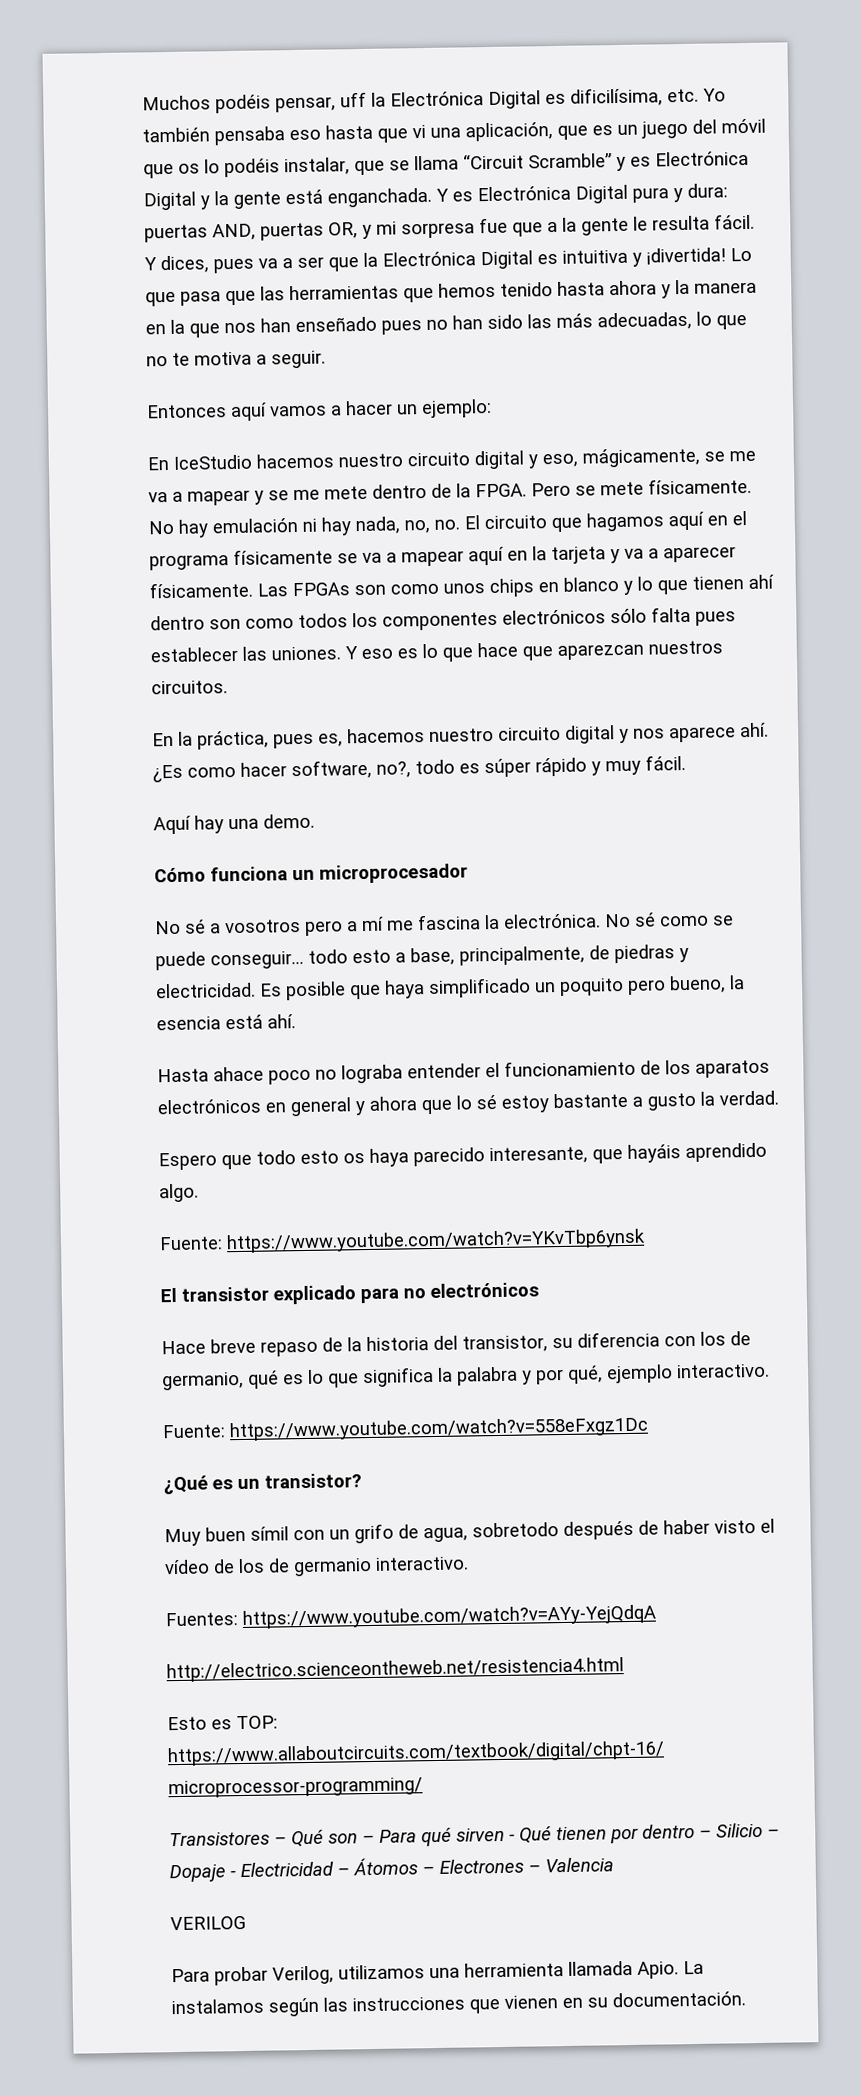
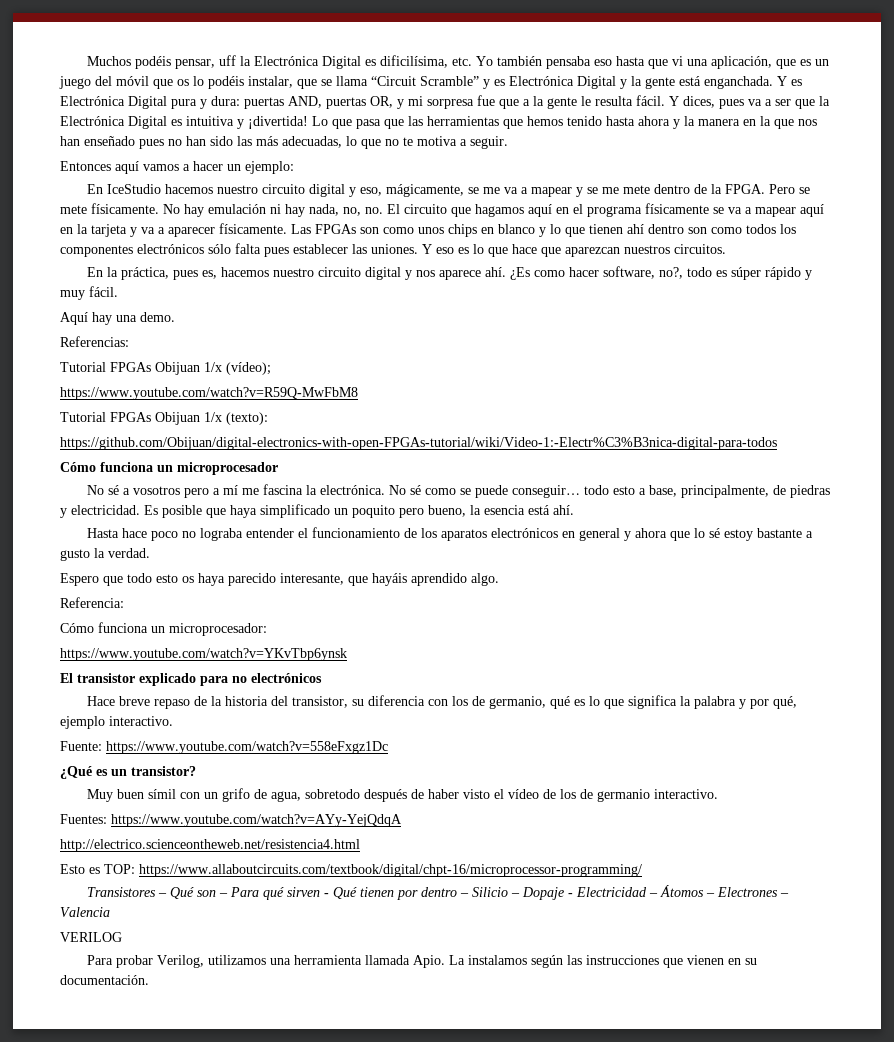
(315, 821) none -> [60,336,129,347] [60,362,271,375] [60,387,358,400] [60,412,268,425] [60,437,777,450] // Referencias: // Tutorial FPGAs Obijuan 1/x (vídeo); // https://www.youtube.com/watch?v=R59Q-MwFbM8 // Tutorial FPGAs Obijuan 1/x (texto): // https://github.com/Obijuan/digital-electronics-with-open-FPGAs-tutorial/wiki/Video-1:-Electr%C3%B3nica-digital-para-todos
[213,1066,264,1082] ahace -> [121,528,147,538] hace
[159,1236,223,1251] Fuente: -> [60,597,124,608] [60,622,267,636] Referencia: // Cómo funciona un microprocesador: //

